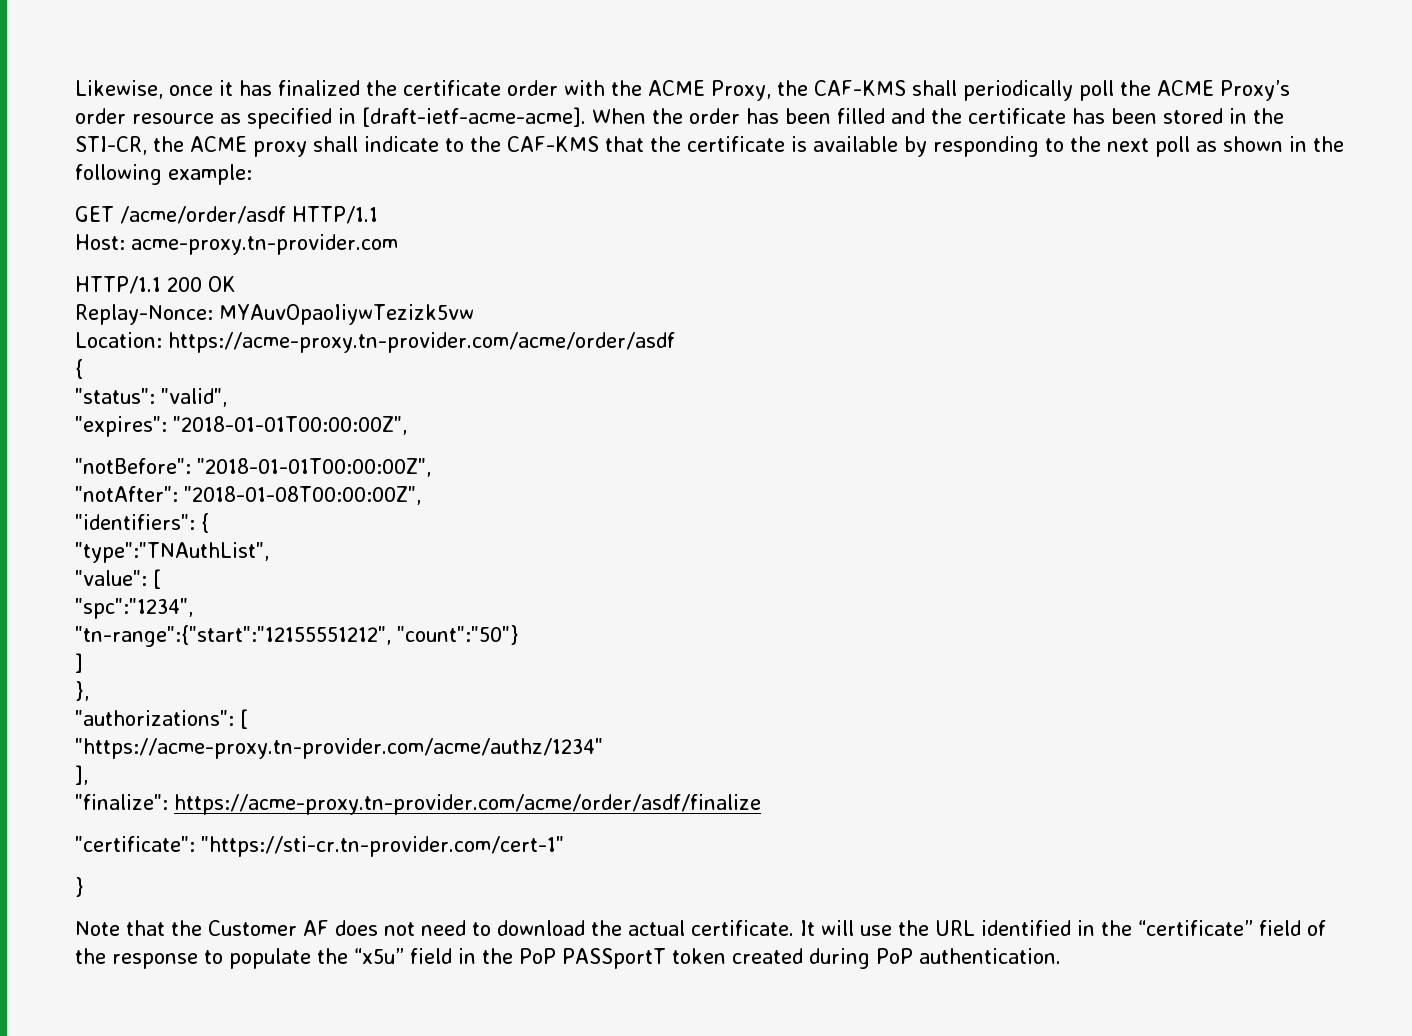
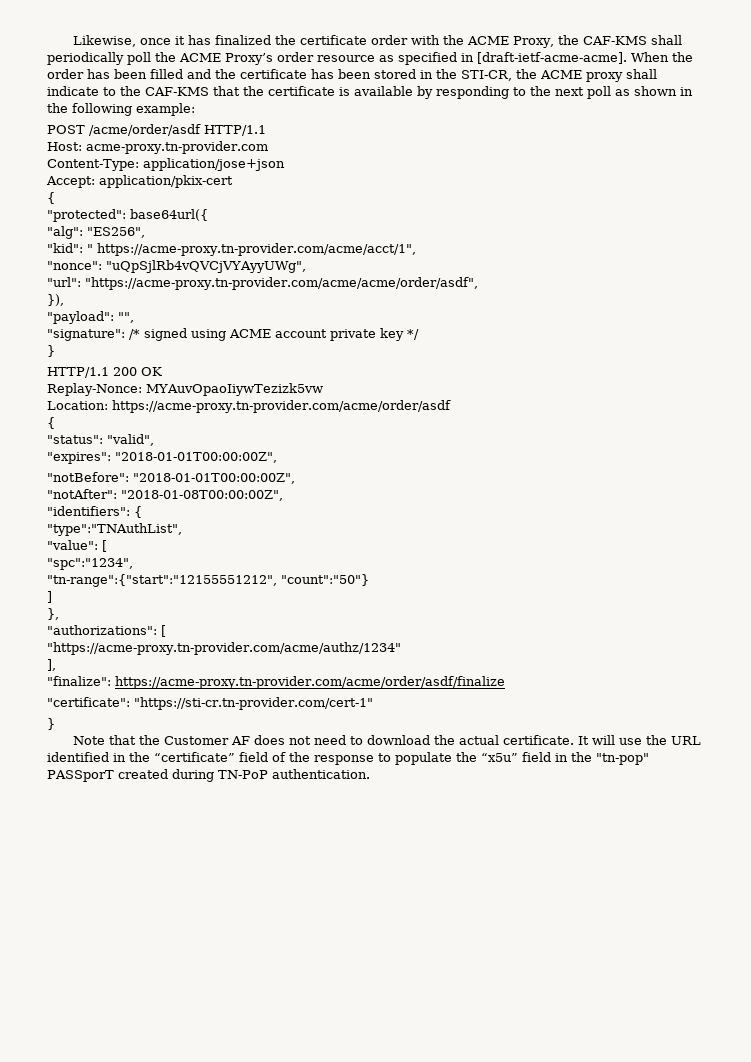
[75,206,114,222] GET -> [47,125,85,134] POST
(398, 244) none -> [47,158,285,171] [46,175,233,188] [47,192,55,204] [47,209,208,222] [47,226,145,239] [47,243,416,256] [47,260,306,273] [47,277,478,290] [47,294,64,306] [47,311,134,324] [47,328,419,341] [47,345,55,357] // Content-Type: application/jose+json // Accept: application/pkix-cert // { // "protected": base64url({ // "alg": "ES256", // "kid": " https://acme-proxy.tn-provider.com/acme/acct/1", // "nonce": "uQpSjlRb4vQVCjVYAyyUWg", // "url": "https://acme-proxy.tn-provider.com/acme/acme/order/asdf", // }), // "payload": "", // "signature": /* signed using ACME account private key */ // }
[519,948,726,969] PoP PASSportT token -> [596,753,649,765] [47,770,114,782] "tn-pop" PASSporT
[875,948,913,964] PoP -> [217,770,268,779] TN-PoP

